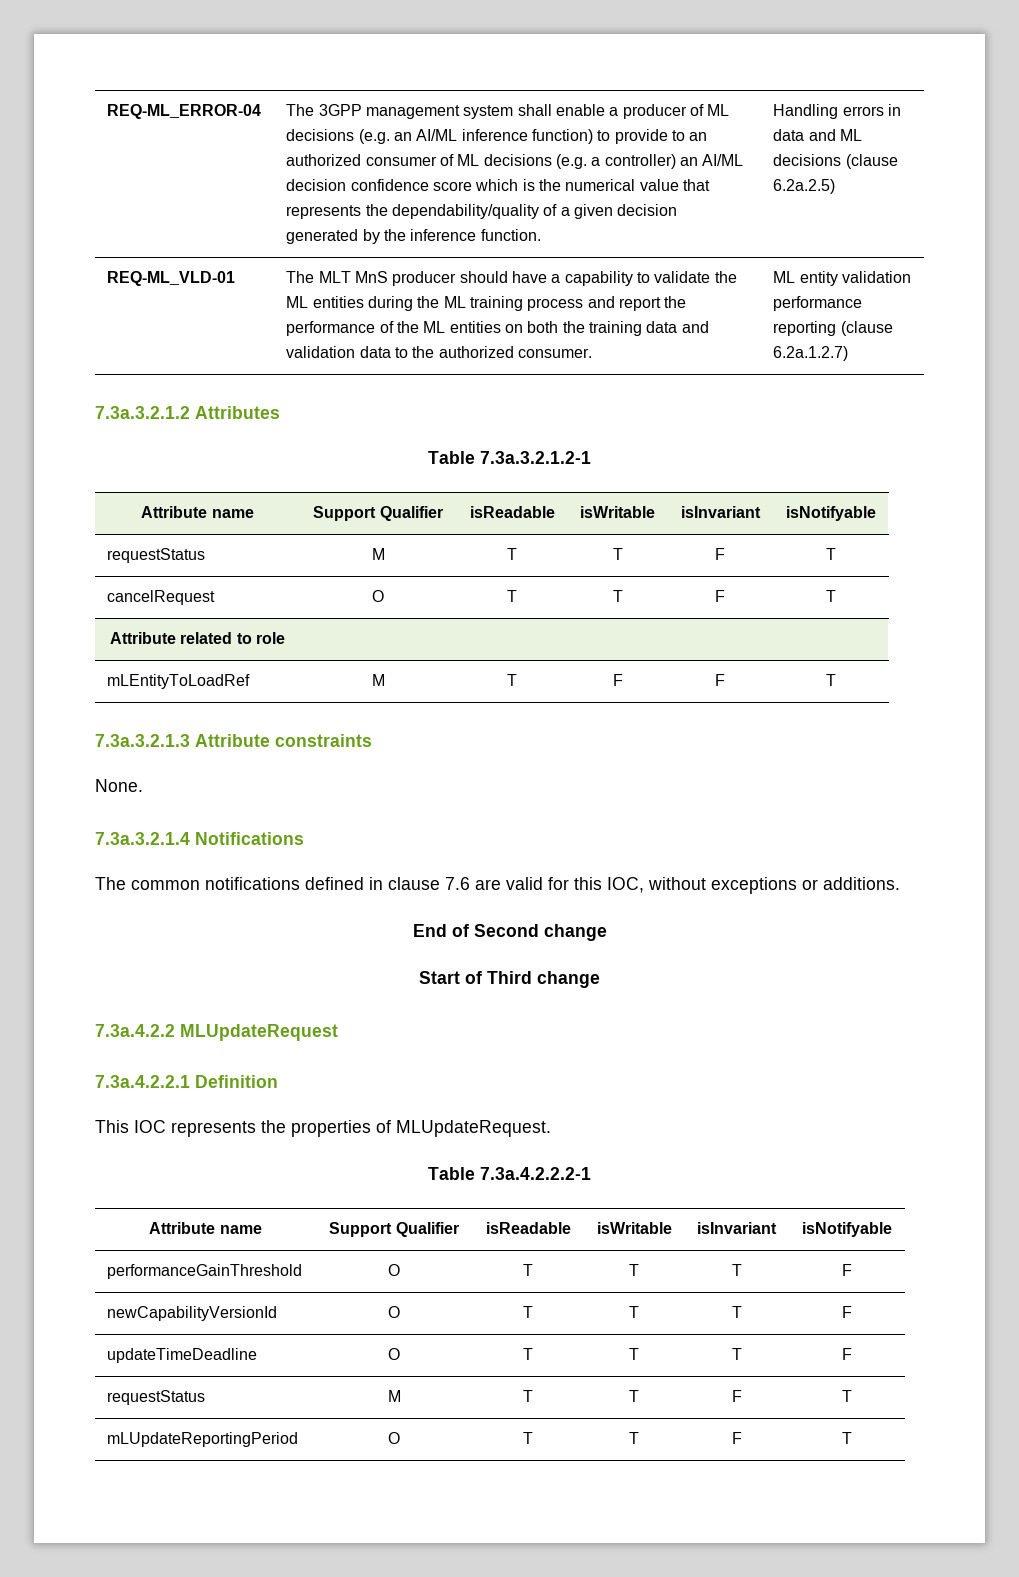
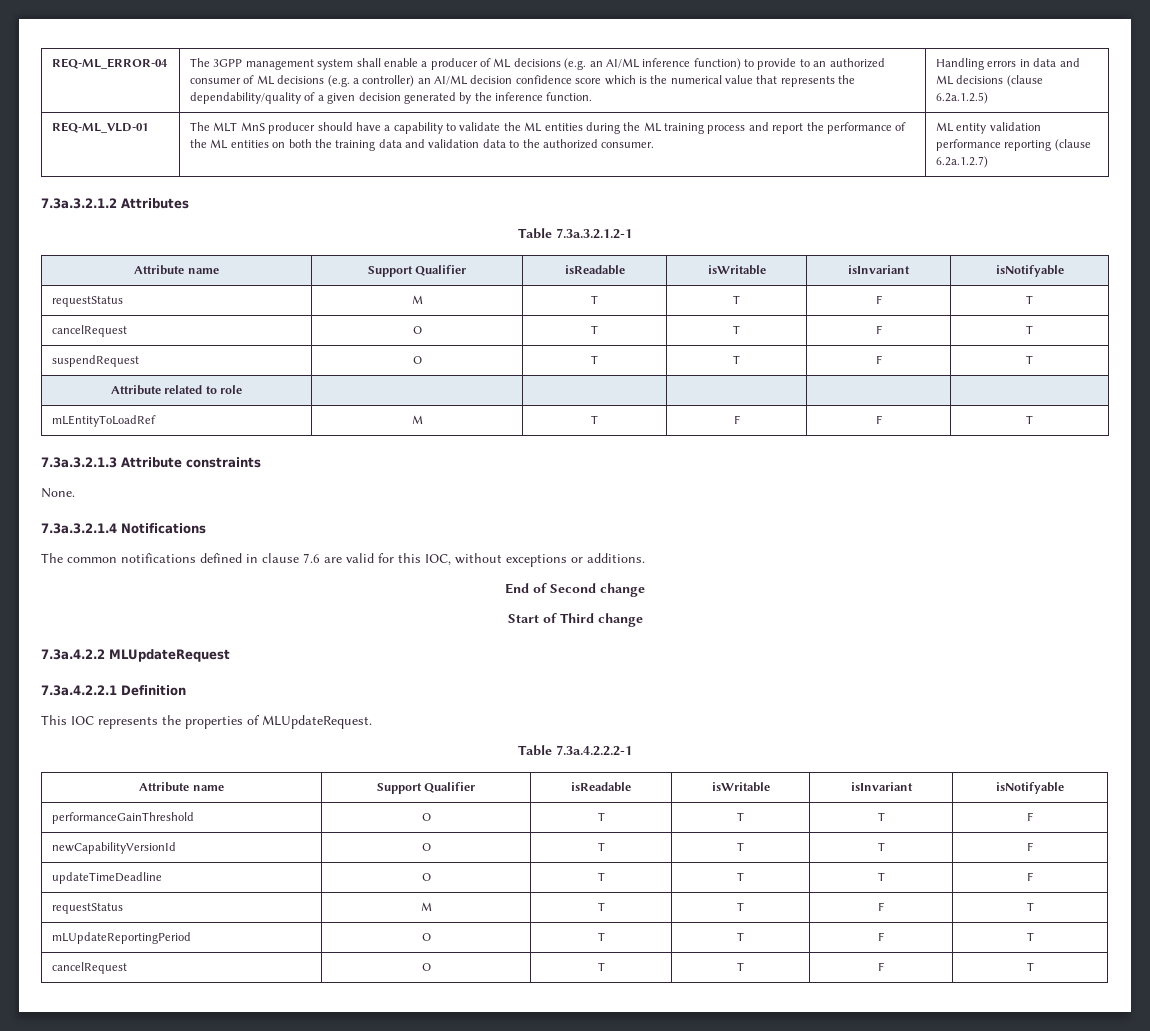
[773,179,836,194] 6.2a.2.5) -> [936,92,989,104] 6.2a.1.2.5)
(836, 596) none -> [52,355,140,367] [412,356,422,364] [591,355,598,364] [733,355,740,364] [875,355,882,364] [1026,355,1033,364] // suspendRequest | O | T | T | F | T
(852, 1438) none -> [52,962,128,974] [421,963,431,971] [597,962,605,971] [737,962,744,971] [878,962,884,971] [1026,962,1034,971] // cancelRequest | O | T | T | F | T

